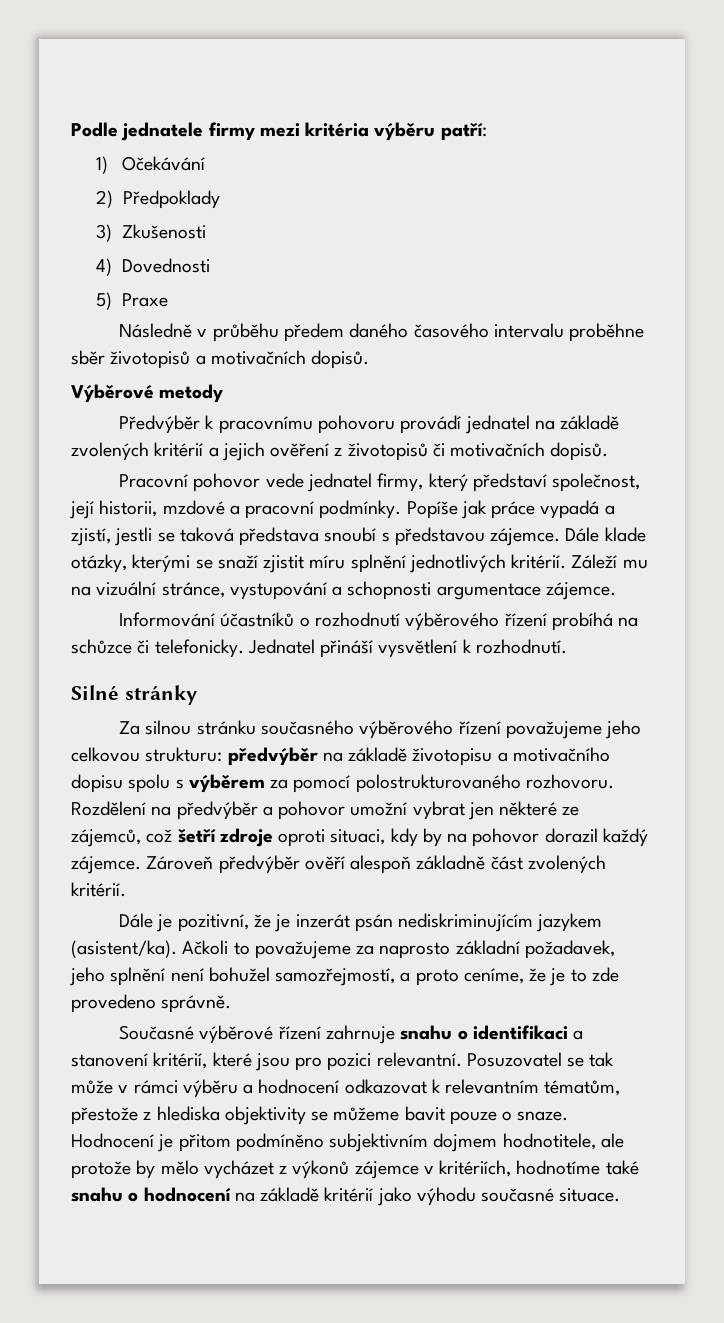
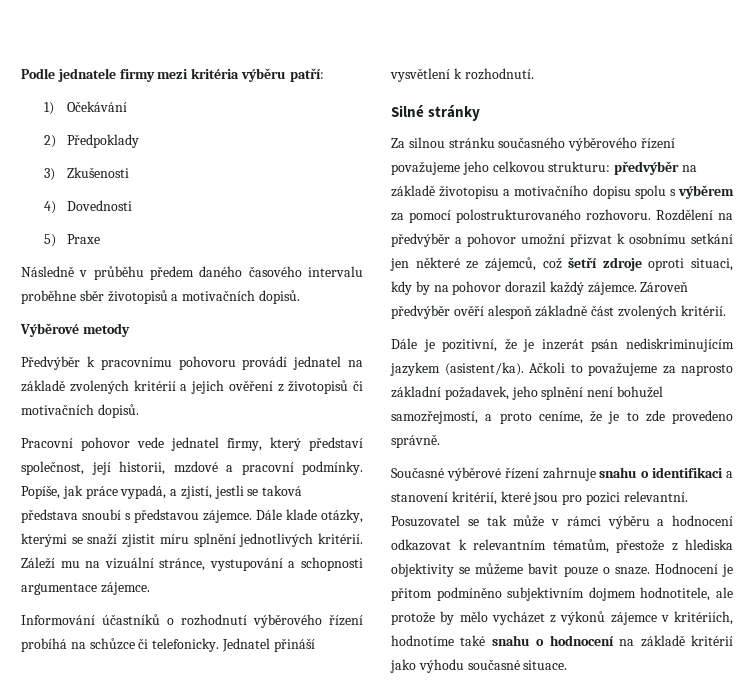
[406,501,458,519] Popíše -> [21,485,60,499] Popíše,
[540,500,600,519] vypadá -> [120,485,167,499] vypadá,
[412,801,465,820] vybrat -> [570,233,733,247] přizvat k osobnímu setkání

